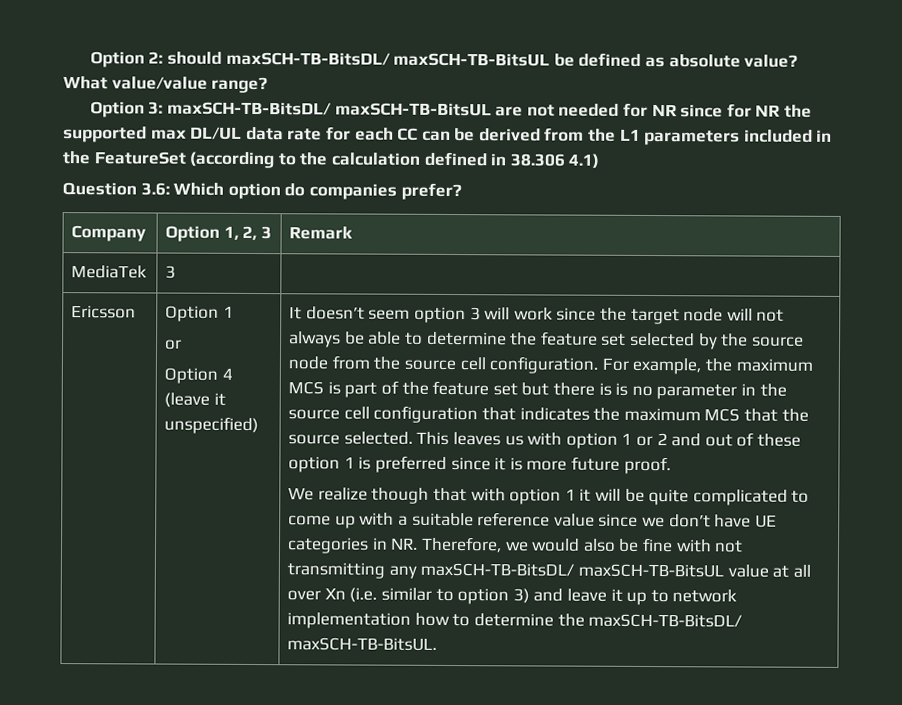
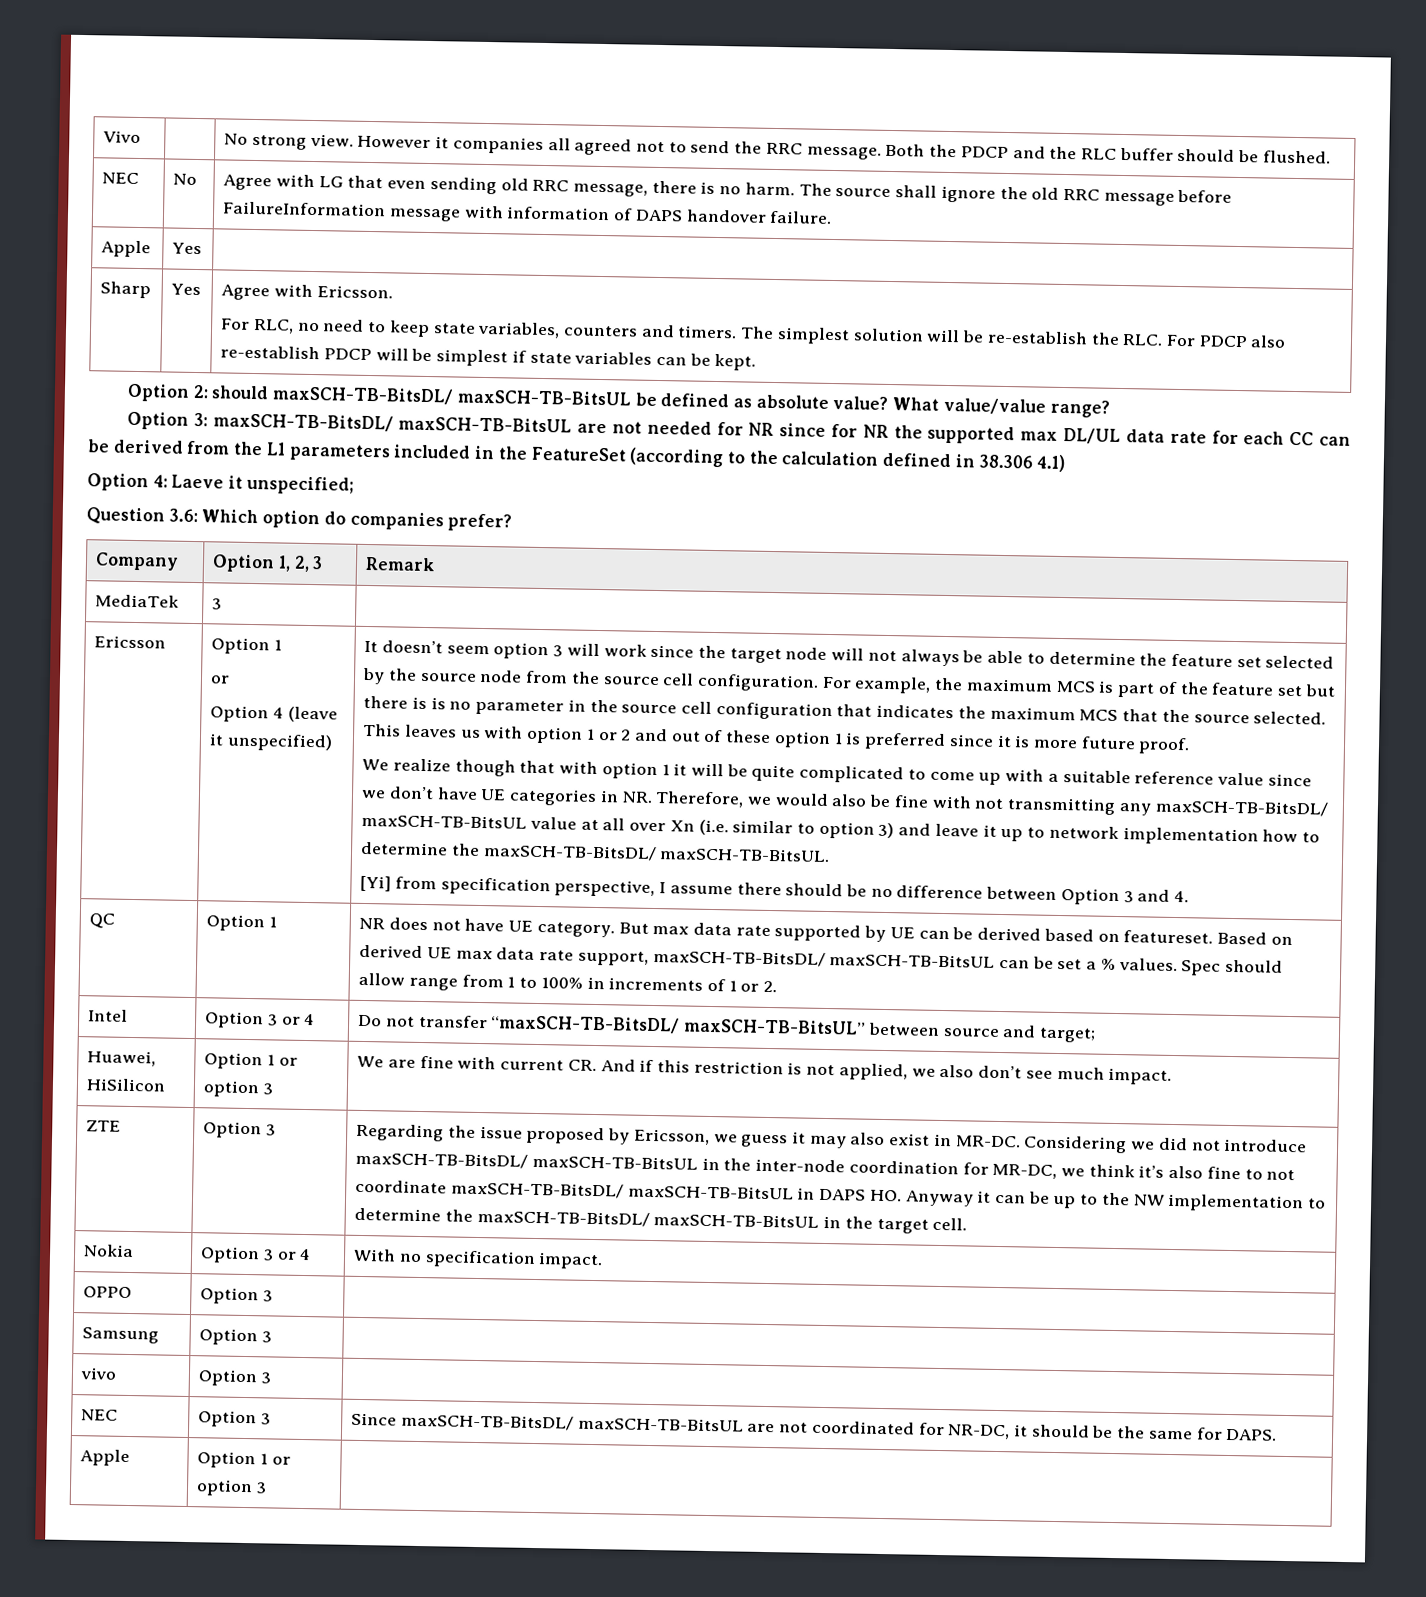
(89, 59) none -> [103,130,142,144] [224,133,1331,164] [102,172,140,184] [173,173,198,186] [223,174,1233,206] [223,201,833,224] [101,240,152,258] [172,242,203,255] [100,281,152,299] [171,283,202,296] [221,284,393,301] [221,318,1287,348] [220,345,757,371] Vivo | | No strong view. However it companies all agreed not to send the RRC message. Both the PDCP and the RLC buffer should be flushed. // NEC | No | Agree with LG that even sending old RRC message, there is no harm. The source shall ignore the old RRC message before FailureInformation message with information of DAPS handover failure. // Apple | Yes | // Sharp | Yes | Agree with Ericsson. // For RLC, no need to keep state variables, counters and timers. The simplest solution will be re-establish the RLC. For PDCP also re-establish PDCP will be simplest if state variables can be kept. //
(601, 161) none -> [87,473,354,495] // Option 4: Laeve it unspecified;
(438, 644) none -> [360,875,1190,906] [89,913,116,929] [206,914,277,932] [359,917,1293,946] [359,944,1284,976] [358,972,778,993] [88,1009,129,1022] [204,1011,316,1029] [358,1014,1097,1043] [87,1050,157,1067] [86,1078,167,1092] [204,1052,298,1070] [203,1080,274,1098] [357,1055,1173,1085] [86,1120,122,1132] [203,1121,276,1139] [356,1123,1308,1154] [355,1151,1296,1181] [355,1179,1327,1213] [354,1207,968,1234] [83,1244,135,1258] [200,1246,312,1264] [353,1248,604,1270] [83,1286,133,1299] [200,1287,273,1305] [82,1327,160,1344] [199,1328,272,1346] [80,1367,118,1380] [198,1369,272,1387] [81,1409,119,1421] [198,1410,271,1428] [351,1412,1278,1441] [80,1449,131,1467] [197,1451,291,1469] [196,1479,267,1497] // [Yi] from specification perspective, I assume there should be no difference between Option 3 and 4. // QC | Option 1 | NR does not have UE category. But max data rate supported by UE can be derived based on featureset. Based on derived UE max data rate support, maxSCH-TB-BitsDL/ maxSCH-TB-BitsUL can be set a % values. Spec should allow range from 1 to 100% in increments of 1 or 2. // Intel | Option 3 or 4 | Do not transfer “maxSCH-TB-BitsDL/ maxSCH-TB-BitsUL” between source and target; // Huawei, HiSilicon | Option 1 or option 3 | We are fine with current CR. And if this restriction is not applied, we also don’t see much impact. // ZTE | Option 3 | Regarding the issue proposed by Ericsson, we guess it may also exist in MR-DC. Considering we did not introduce maxSCH-TB-BitsDL/ maxSCH-TB-BitsUL in the inter-node coordination for MR-DC, we think it’s also fine to not coordinate maxSCH-TB-BitsDL/ maxSCH-TB-BitsUL in DAPS HO. Anyway it can be up to the NW implementation to determine the maxSCH-TB-BitsDL/ maxSCH-TB-BitsUL in the target cell. // Nokia | Option 3 or 4 | With no specification impact. // OPPO | Option 3 | // Samsung | Option 3 | // vivo | Option 3 | // NEC | Option 3 | Since maxSCH-TB-BitsDL/ maxSCH-TB-BitsUL are not coordinated for NR-DC, it should be the same for DAPS. // Apple | Option 1 or option 3 |

